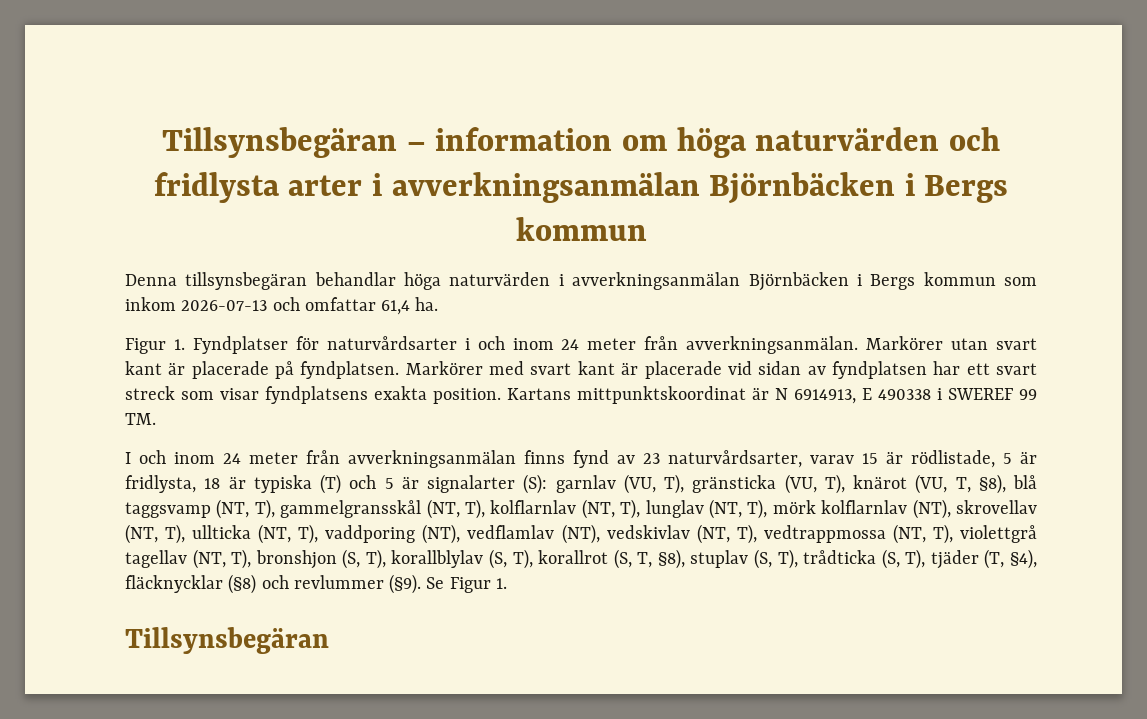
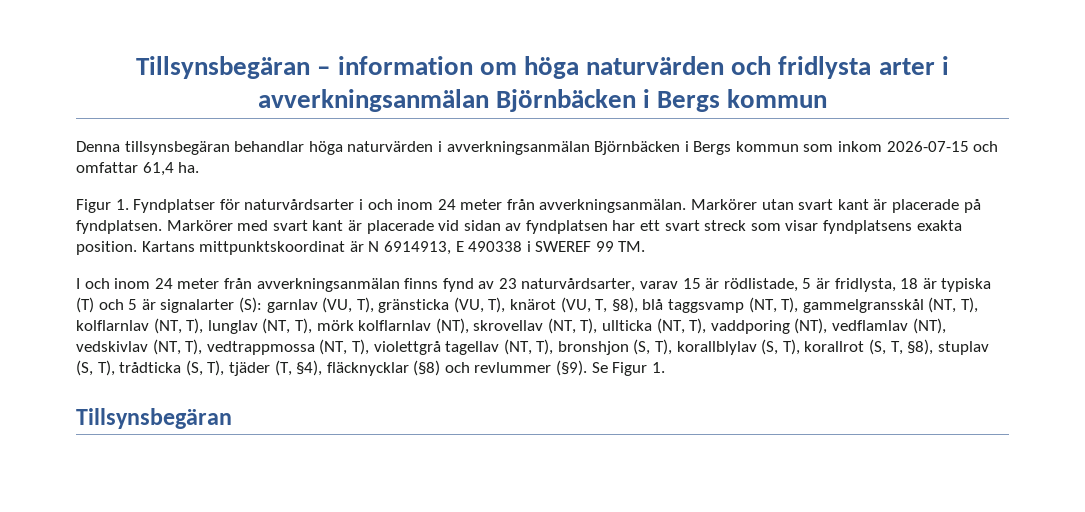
[181,300,268,311] 2026-07-13 -> [886,141,969,152] 2026-07-15

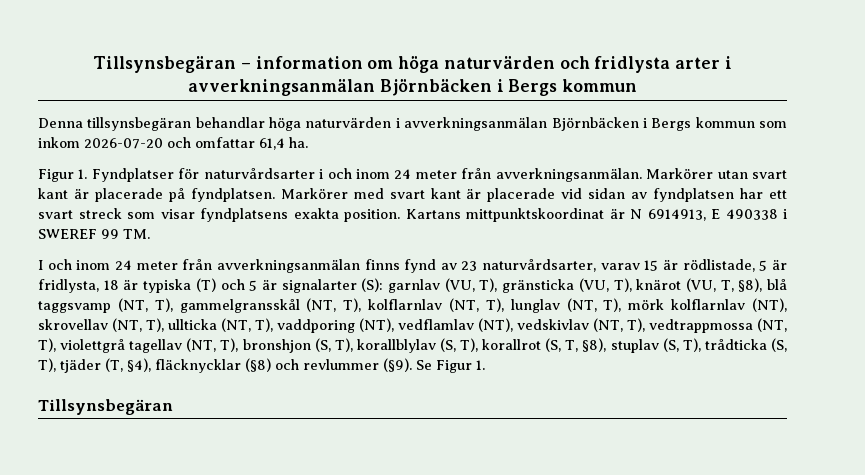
[886,141,969,152] 2026-07-15 -> [84,138,163,149] 2026-07-20

